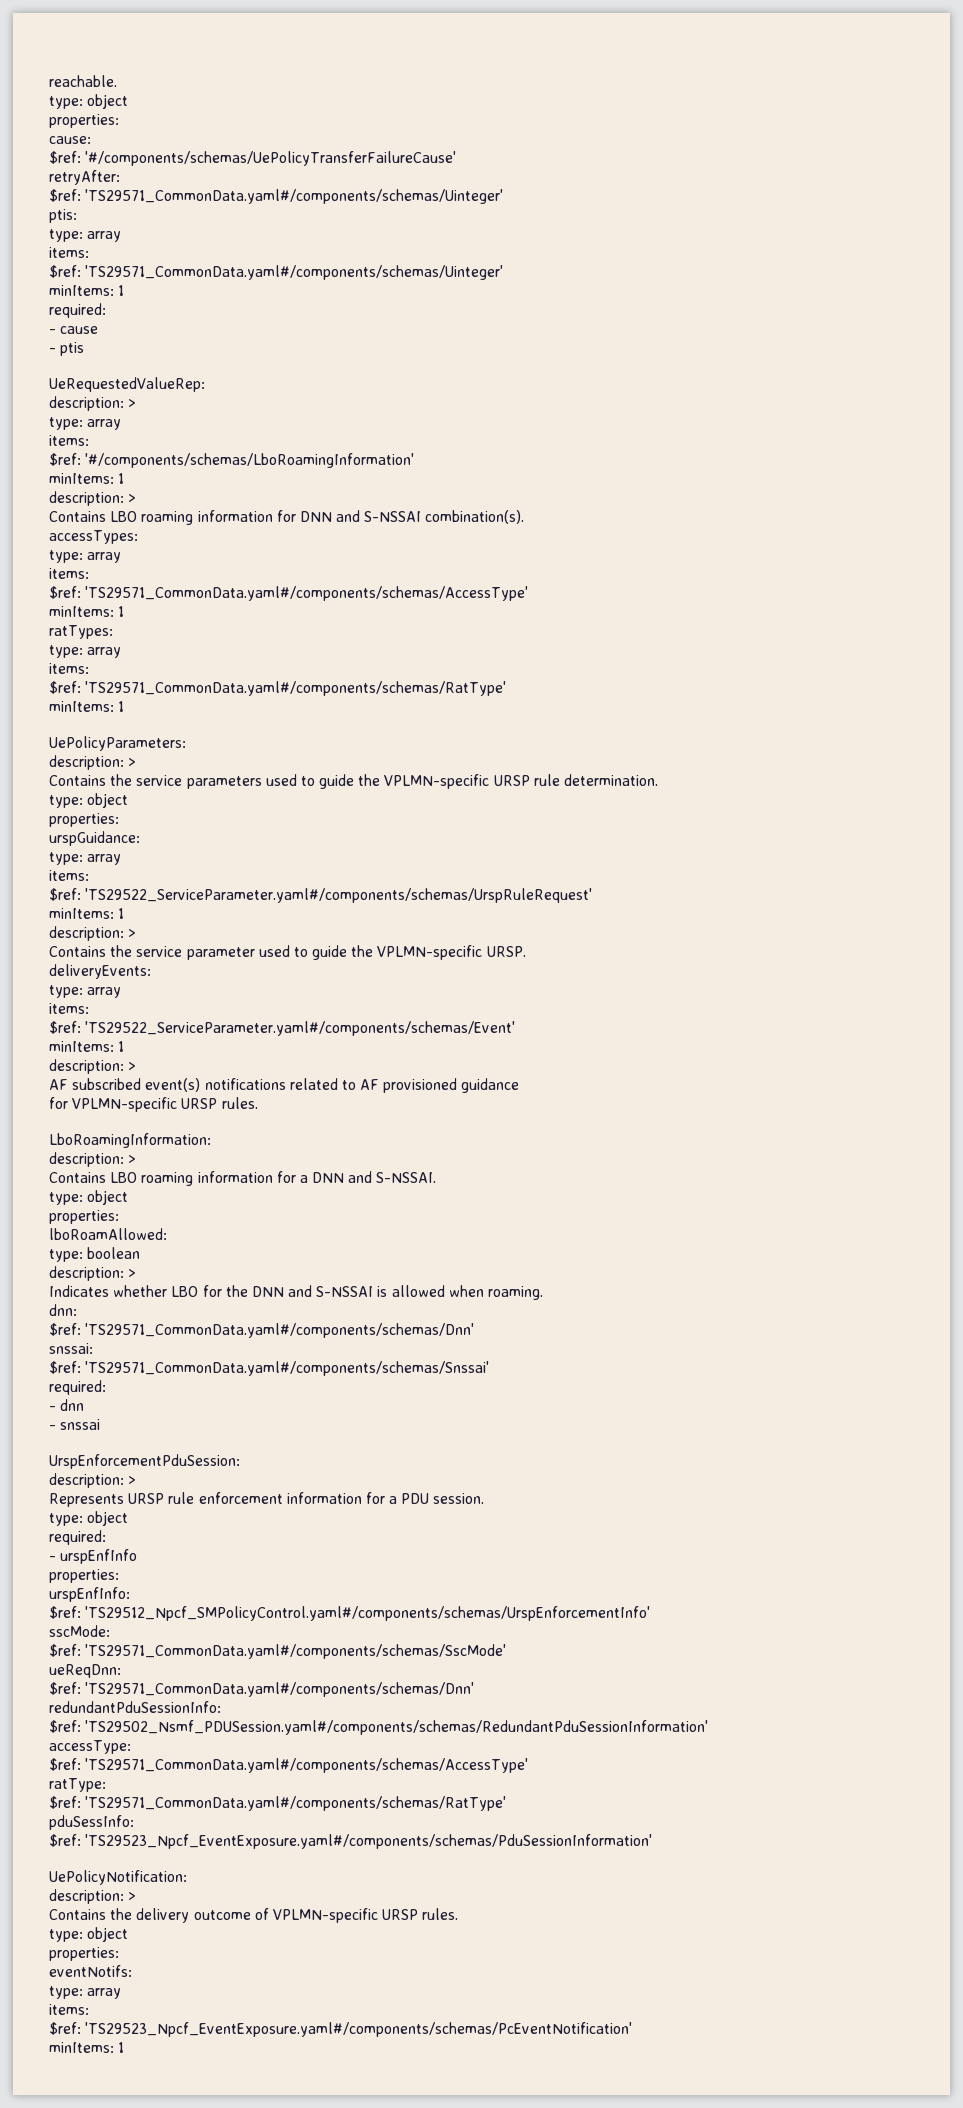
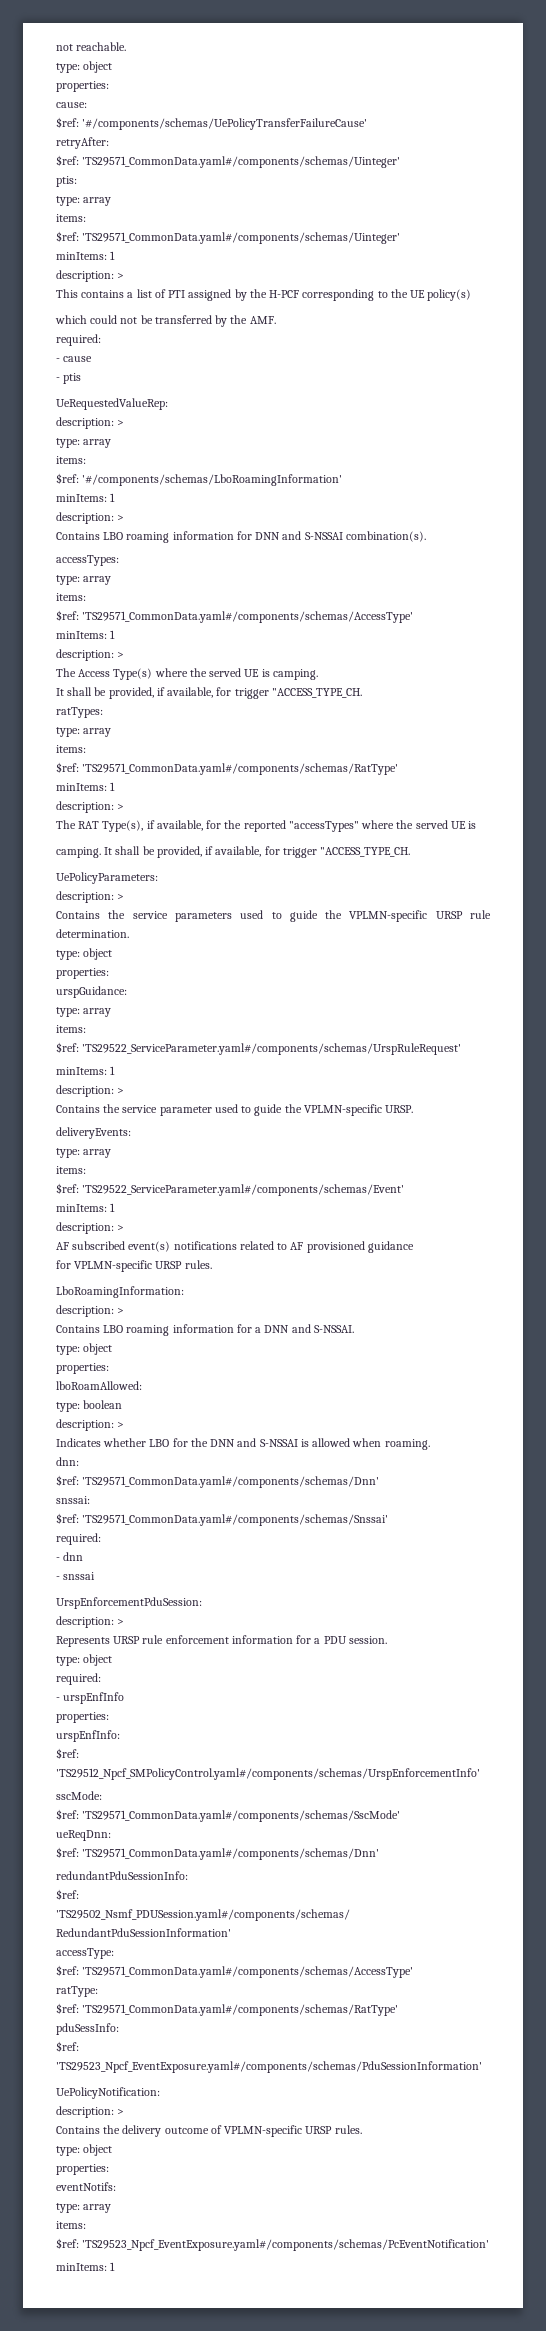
(49, 81) none -> [56,44,73,51] not
(125, 290) none -> [56,270,125,282] [56,289,472,301] [55,315,276,327] // description: > // This contains a list of PTI assigned by the H-PCF corresponding to the UE policy(s) // which could not be transferred by the AMF.
(125, 611) none -> [56,649,125,661] [56,668,318,680] [56,687,362,699] // description: > // The Access Type(s) where the served UE is camping. // It shall be provided, if available, for trigger "ACCESS_TYPE_CH.
(125, 706) none -> [56,801,125,813] [56,820,477,832] [56,846,411,858] // description: > // The RAT Type(s), if available, for the reported "accessTypes" where the served UE is // camping. It shall be provided, if available, for trigger "ACCESS_TYPE_CH.

